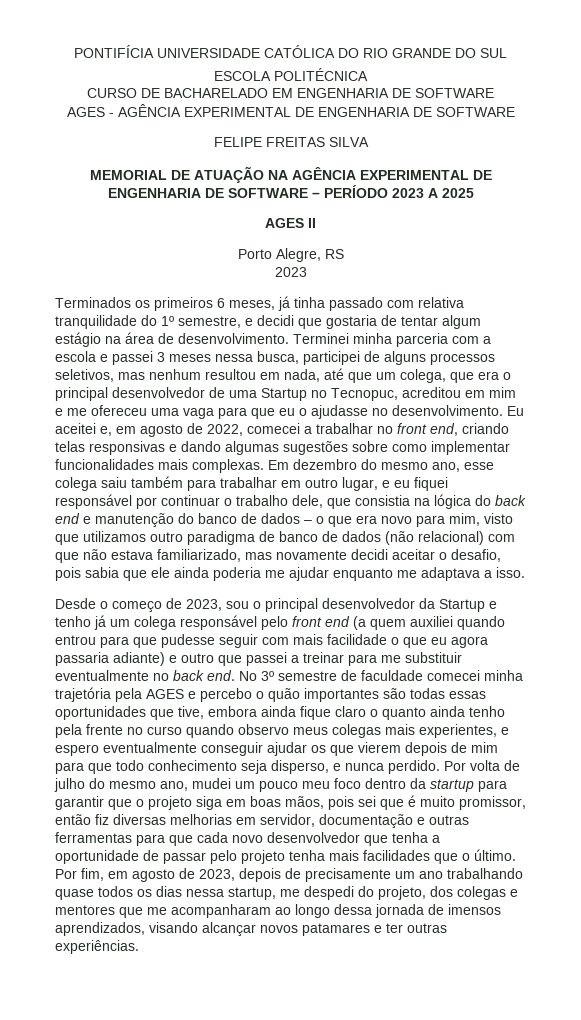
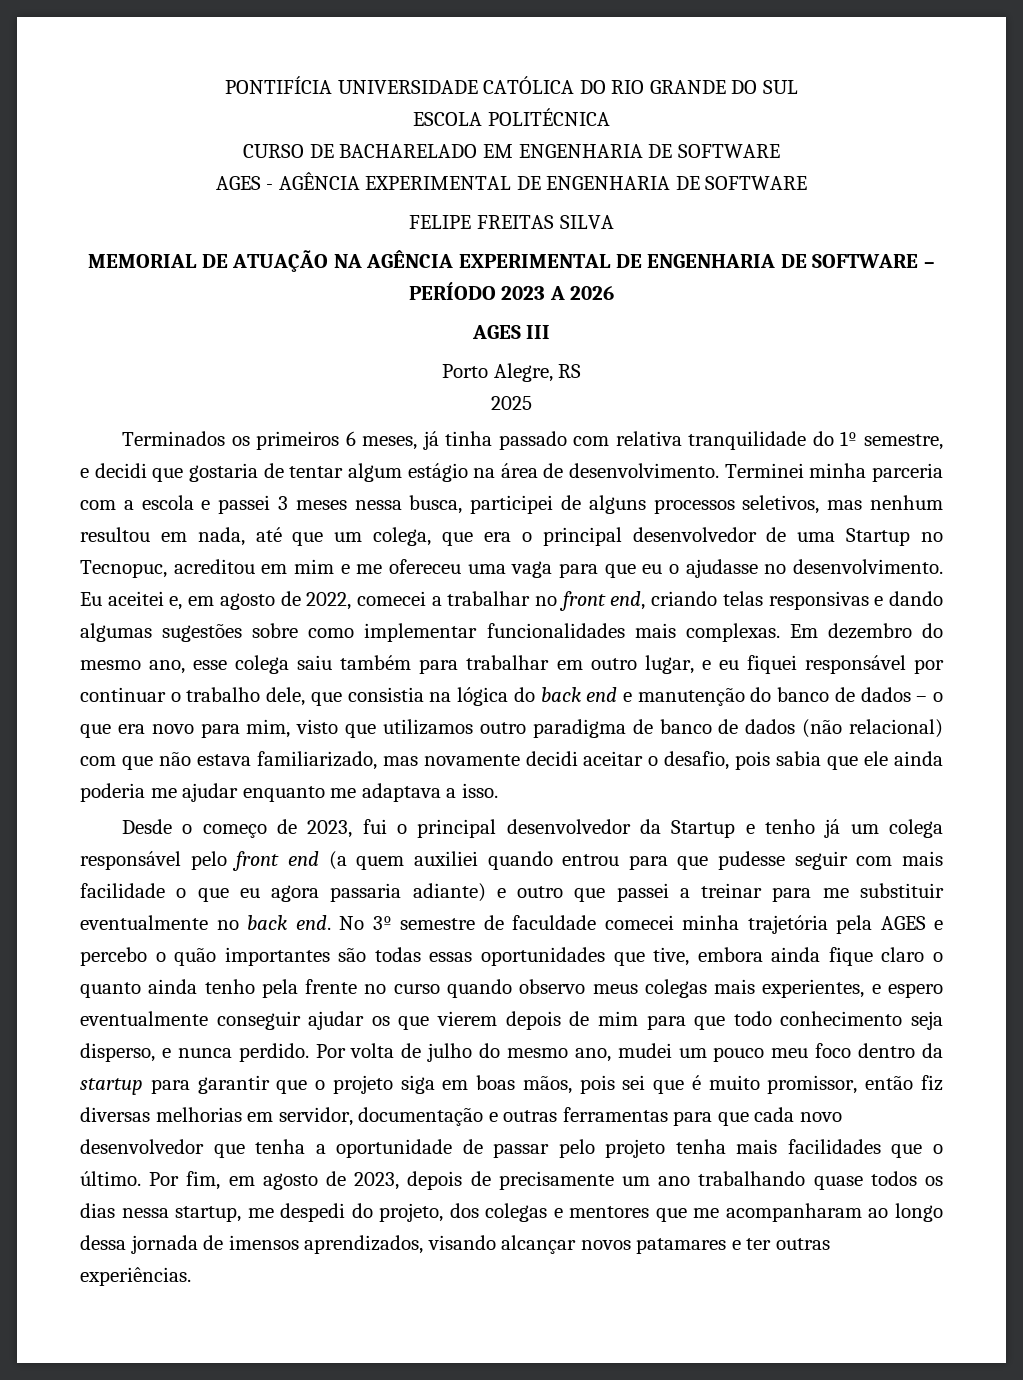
[441,188,474,198] [265,218,316,228] 2025 // AGES II -> [570,286,615,300] [471,325,551,339] 2026 // AGES III
[274,267,307,277] 2023 -> [491,396,532,410] 2025
[226,601,249,609] sou -> [362,819,387,834] fui

